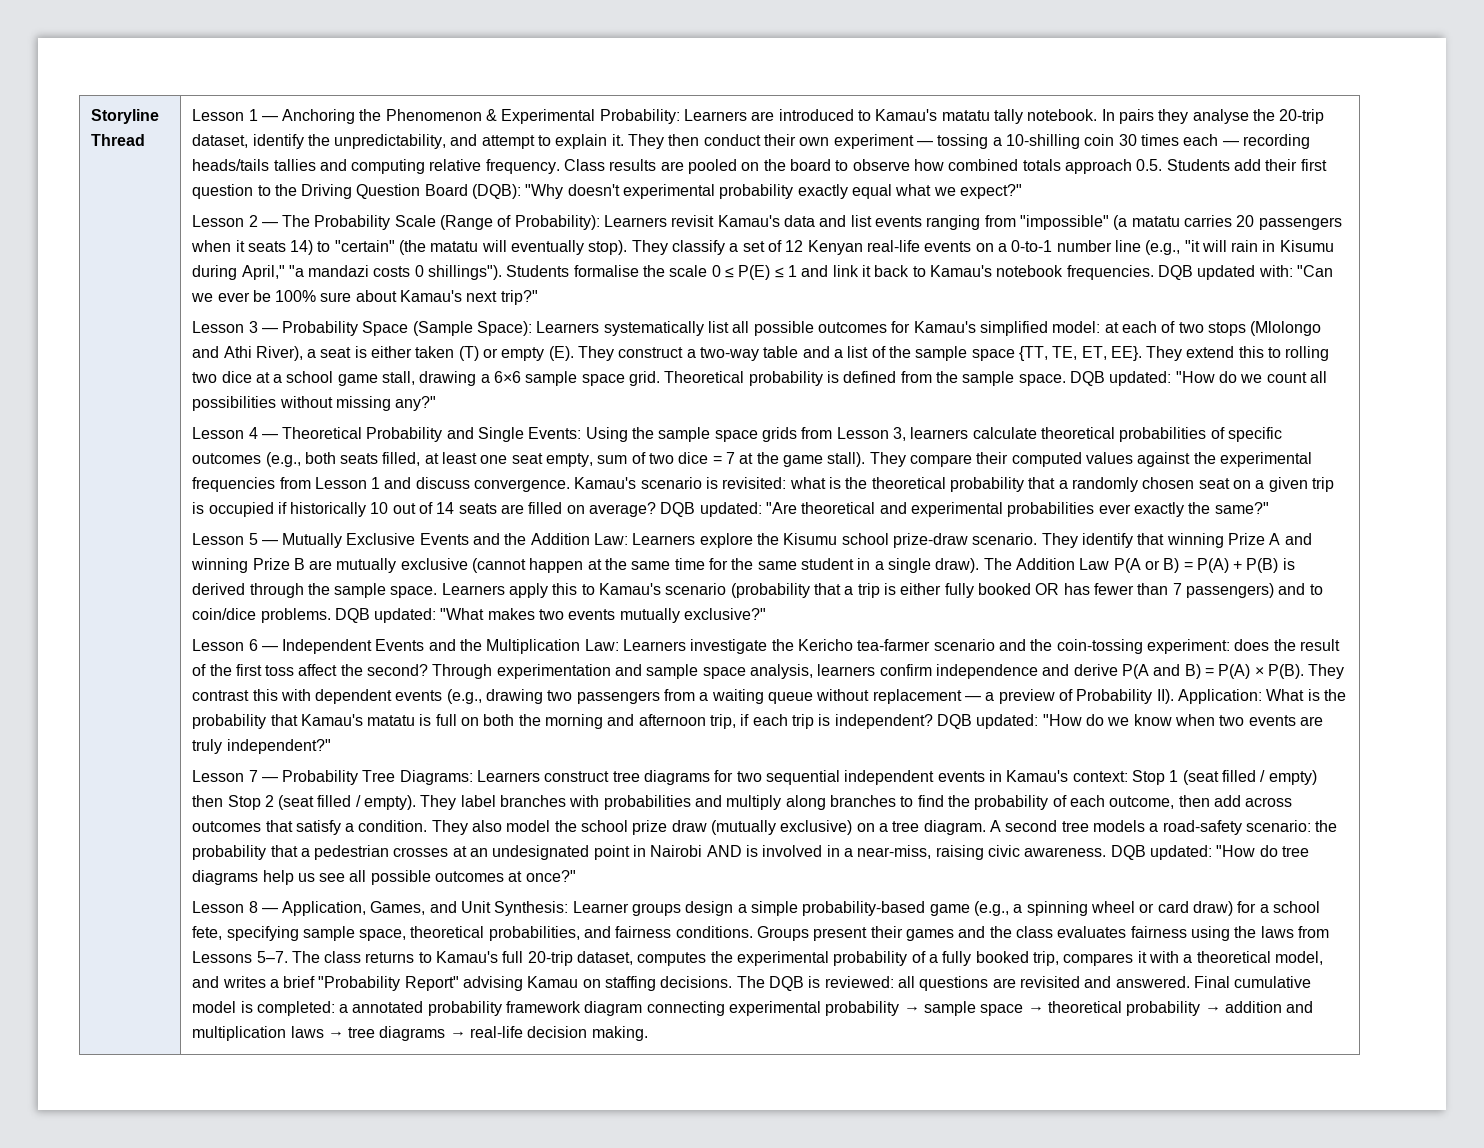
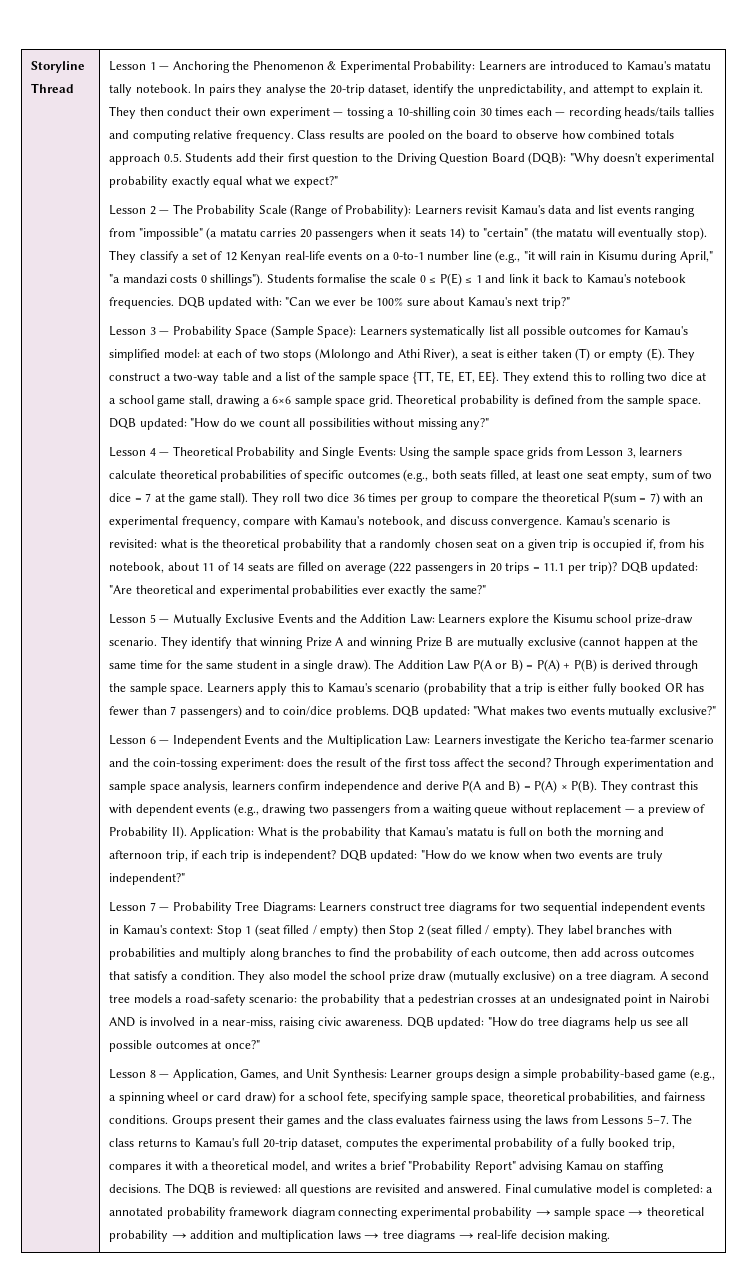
[909,452,1312,467] [192,477,381,492] compare their computed values against the experimental frequencies from Lesson 1 -> [282,492,703,505] [109,516,423,528] roll two dice 36 times per group to compare the theoretical P(sum = 7) with an experimental frequency, compare with Kamau's notebook,
[277,502,416,517] if historically 10 out -> [645,539,704,550] [109,562,215,573] if, from his notebook, about 11
[589,502,657,517] average? -> [344,561,618,574] average (222 passengers in 20 trips = 11.1 per trip)?

